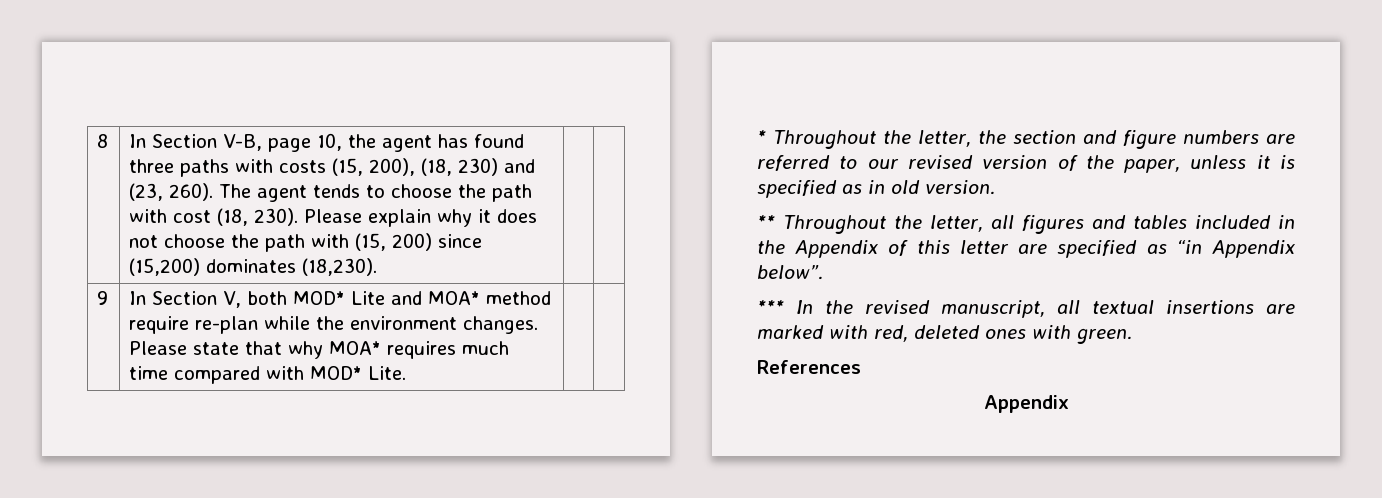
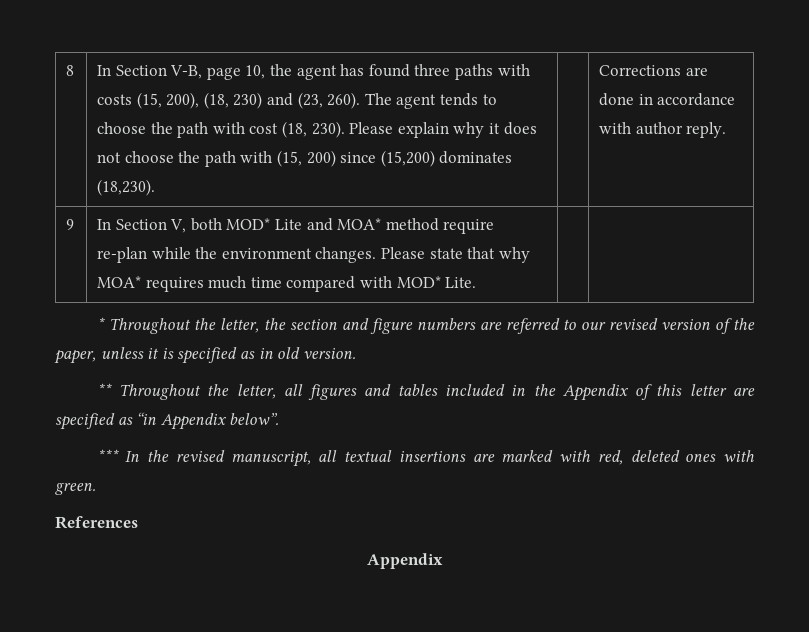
(378, 267) none -> [599,65,708,76] [599,93,736,106] [599,122,727,138] Corrections are done in accordance with author reply.

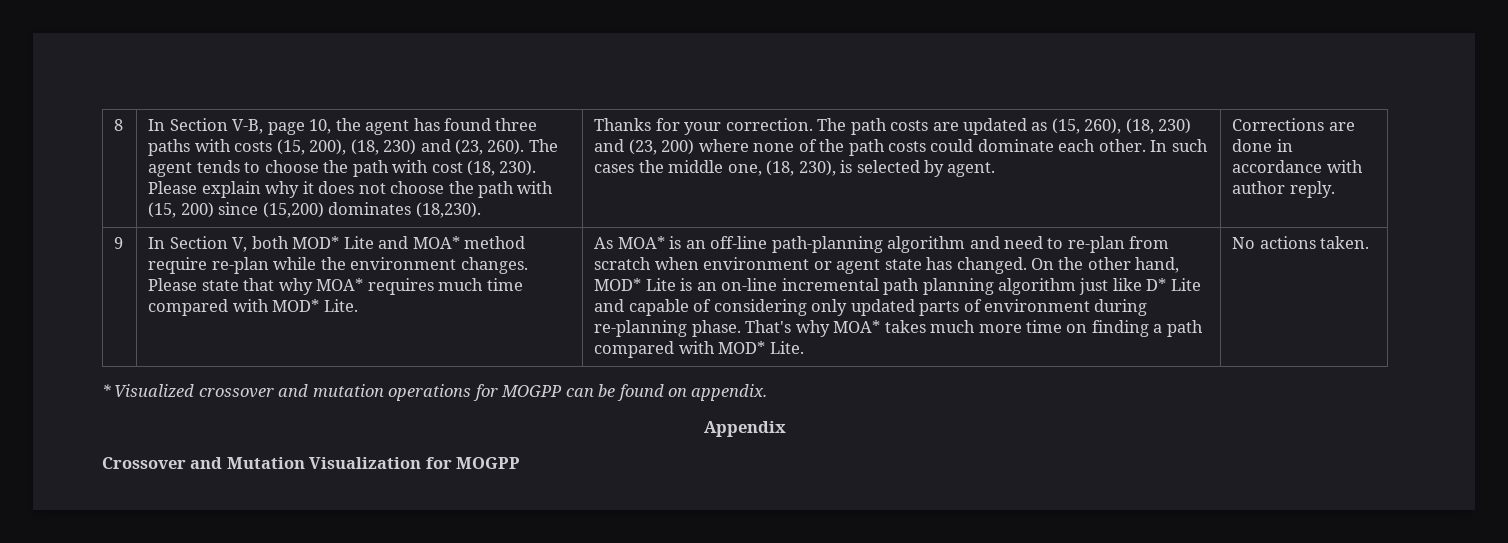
(156, 187) none -> [594,118,1192,135] [594,139,1208,156] [594,160,996,177] Thanks for your correction. The path costs are updated as (15, 260), (18, 230) and (23, 200) where none of the path costs could dominate each other. In such cases the middle one, (18, 230), is selected by agent.
[96,317,755,334] [54,347,356,364] [96,383,756,401] [55,412,280,430] [96,449,754,467] [55,483,96,495] [55,516,138,529] [366,553,443,569] | // * Throughout the letter, the section and figure numbers are referred to our revised version of the paper, unless it is specified as in old version. // ** Throughout the letter, all figures and tables included in the Appendix of this letter are specified as “in Appendix below”. // *** In the revised manuscript, all textual insertions are marked with red, deleted ones with green. // References // Appendix -> [594,236,1170,253] [594,257,1180,274] [594,278,1201,295] [594,299,1148,316] [594,320,1203,337] [594,341,804,358] [1232,236,1370,249] [102,384,768,401] [704,421,786,437] [102,457,521,469] As MOA* is an off-line path-planning algorithm and need to re-plan from scratch when environment or agent state has changed. On the other hand, MOD* Lite is an on-line incremental path planning algorithm just like D* Lite and capable of considering only updated parts of environment during re-planning phase. That's why MOA* takes much more time on finding a path compared with MOD* Lite. | No actions taken. // * Visualized crossover and mutation operations for MOGPP can be found on appendix. // Appendix // Crossover and Mutation Visualization for MOGPP

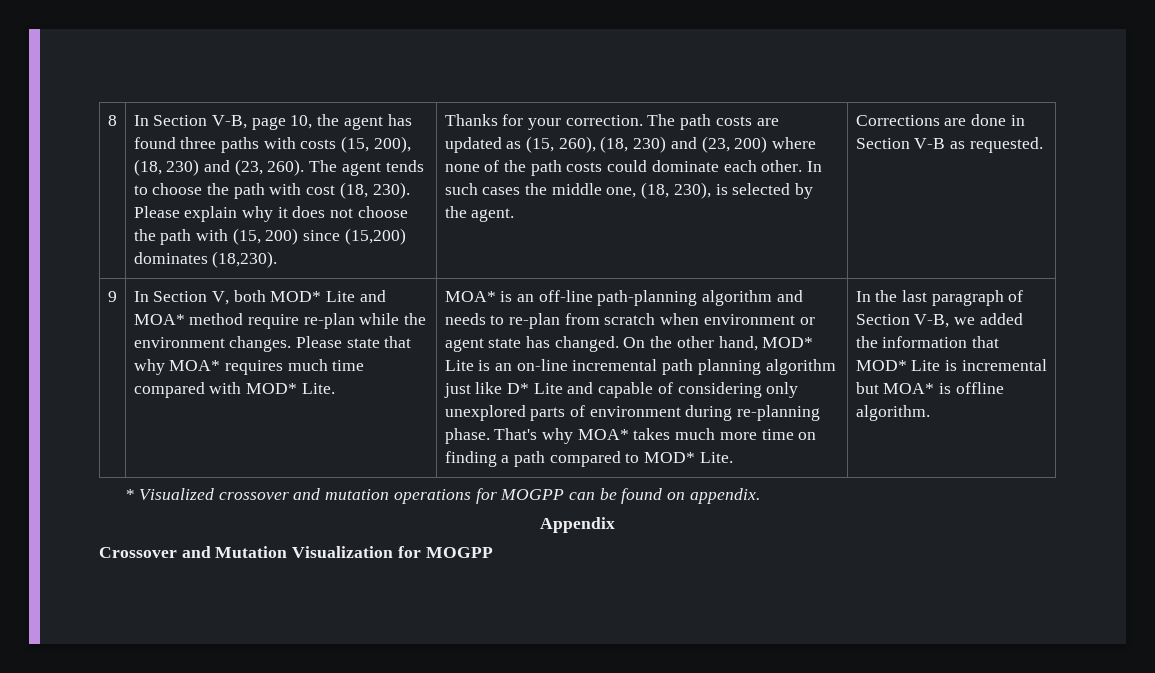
(945, 168) none -> [444,206,467,218] the
[1232,160,1363,173] [1232,181,1335,198] accordance with author reply. -> [855,137,1043,153] Section V-B as requested.
[594,237,614,249] As -> (335, 388) none
[1004,236,1044,249] need -> [444,313,486,325] needs
[850,299,915,316] updated -> [444,405,526,421] unexplored
[678,341,804,354] [1232,236,1370,249] with MOD* Lite. | No actions taken. -> [625,452,733,463] [855,290,1024,306] [855,313,1023,328] [855,336,999,348] [855,359,1047,371] [855,382,1004,394] [855,405,930,421] to MOD* Lite. | In the last paragraph of Section V-B, we added the information that MOD* Lite is incremental but MOA* is offline algorithm.

